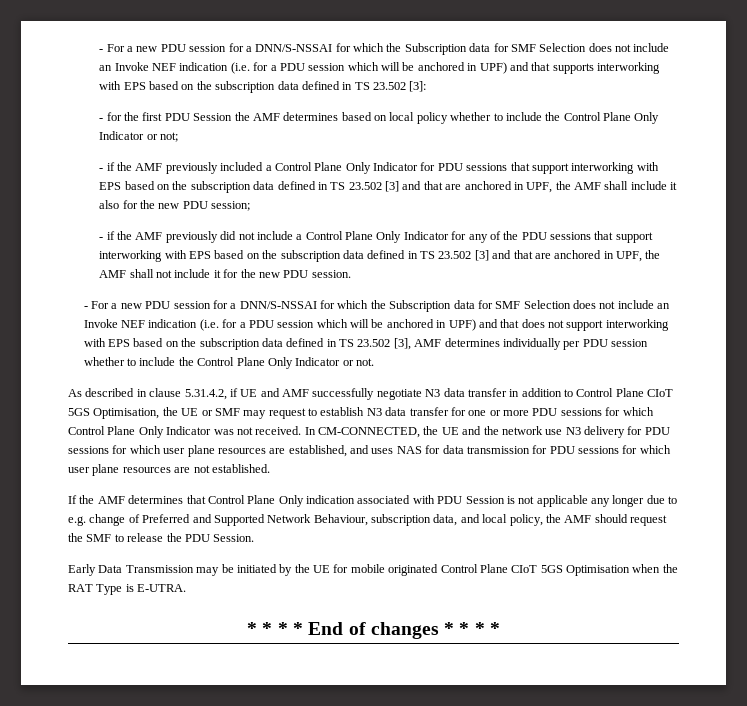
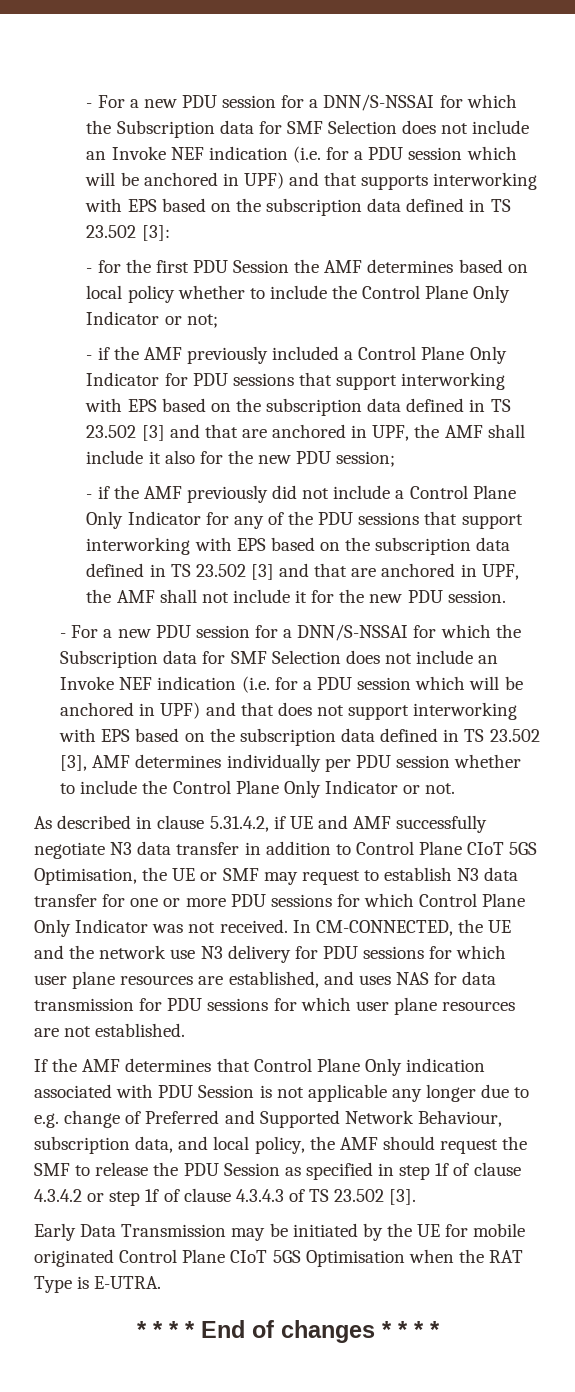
[213,534,255,542] Session. -> [223,1162,521,1180] [34,1188,417,1206] Session as specified in step 1f of clause 4.3.4.2 or step 1f of clause 4.3.4.3 of TS 23.502 [3].

